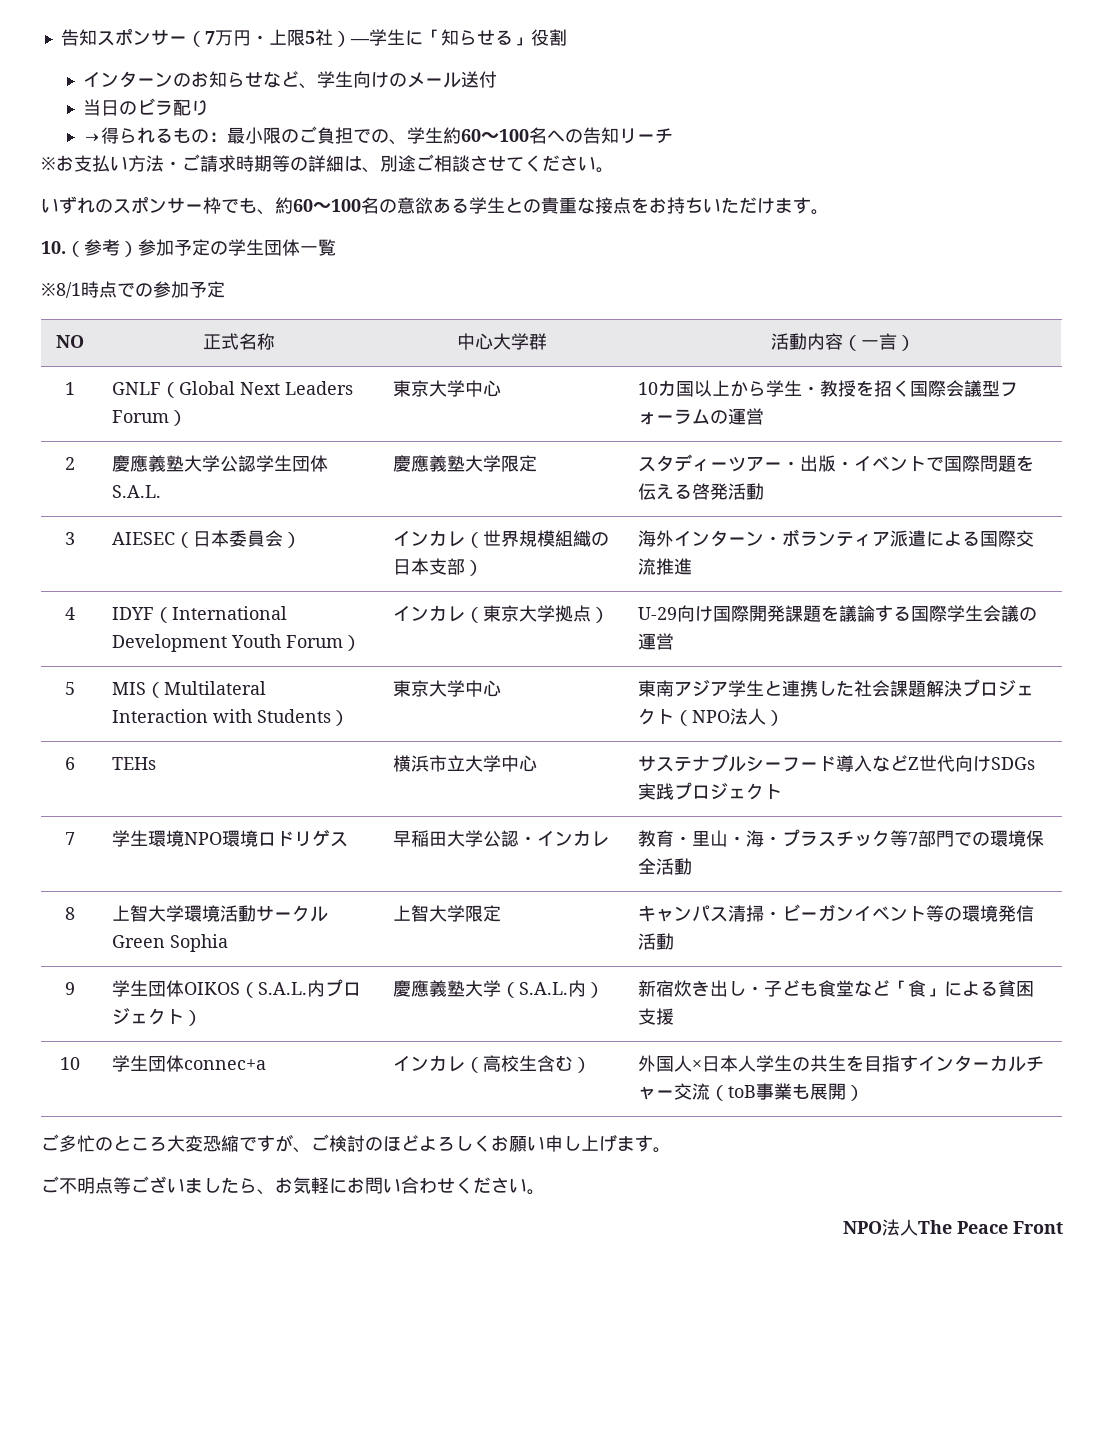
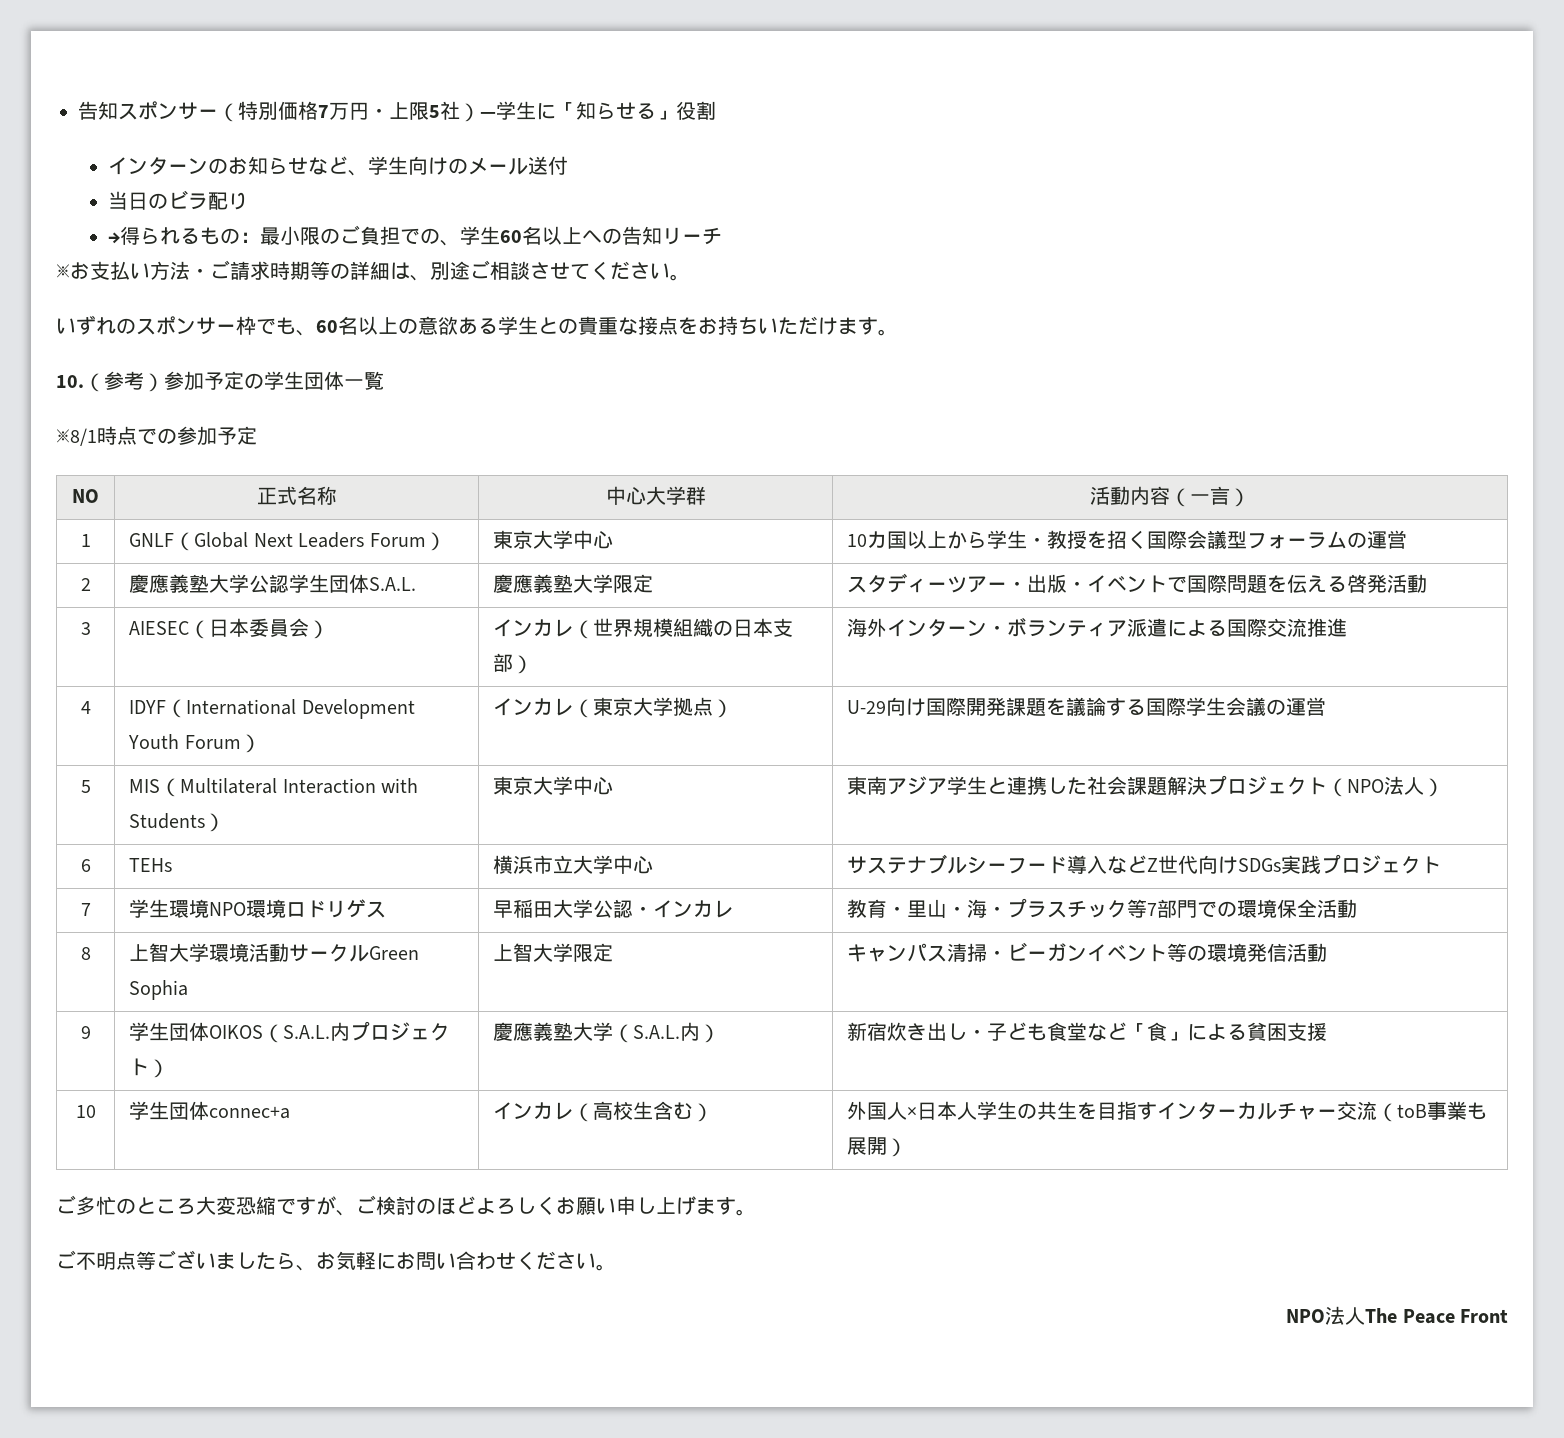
(205, 39) none -> [238,101,318,120] 特別価格
[442,127,547,144] 約60〜100名 -> [499,226,582,245] 60名以上
[275,197,379,214] 約60〜100名 -> [316,316,398,335] 60名以上

